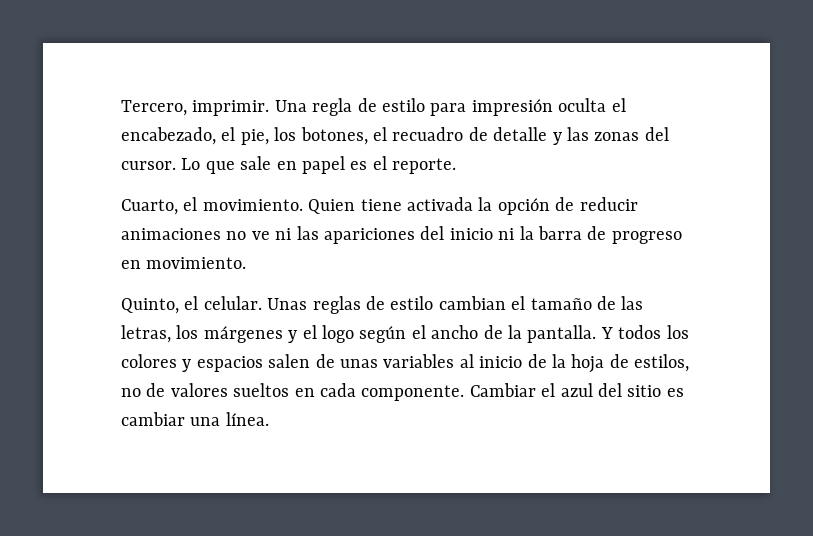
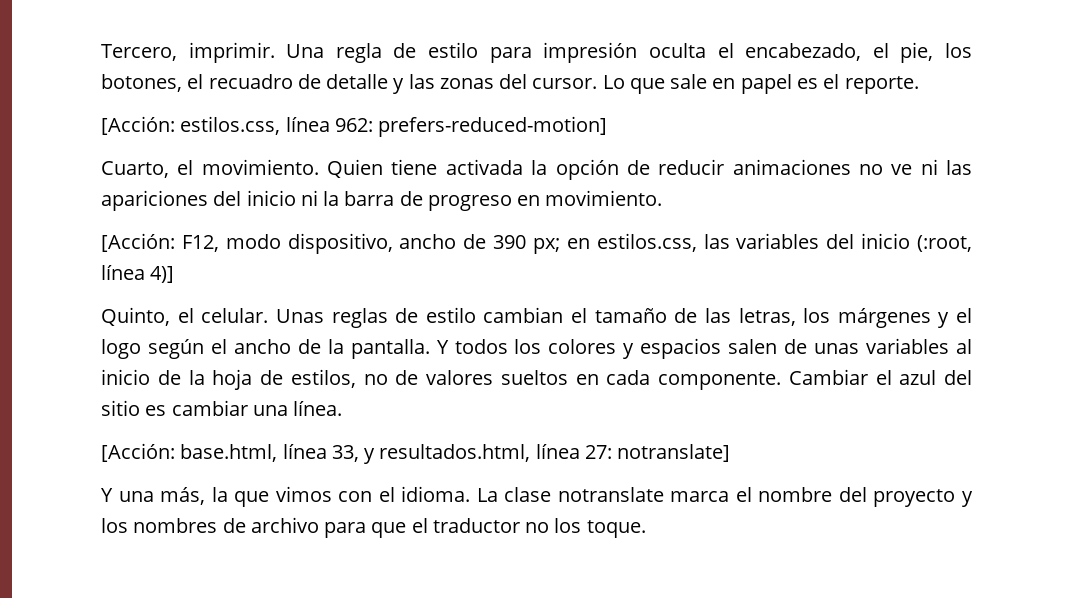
(457, 166) none -> [101,116,608,137] // [Acción: estilos.css, línea 962: prefers-reduced-motion]
(247, 263) none -> [101,233,972,254] [101,265,175,283] // [Acción: F12, modo dispositivo, ancho de 390 px; en estilos.css, las variables del inicio (:root, línea 4)]
(269, 419) none -> [101,443,731,464] [101,486,973,507] [101,517,646,538] // [Acción: base.html, línea 33, y resultados.html, línea 27: notranslate] // Y una más, la que vimos con el idioma. La clase notranslate marca el nombre del proyecto y los nombres de archivo para que el traductor no los toque.

